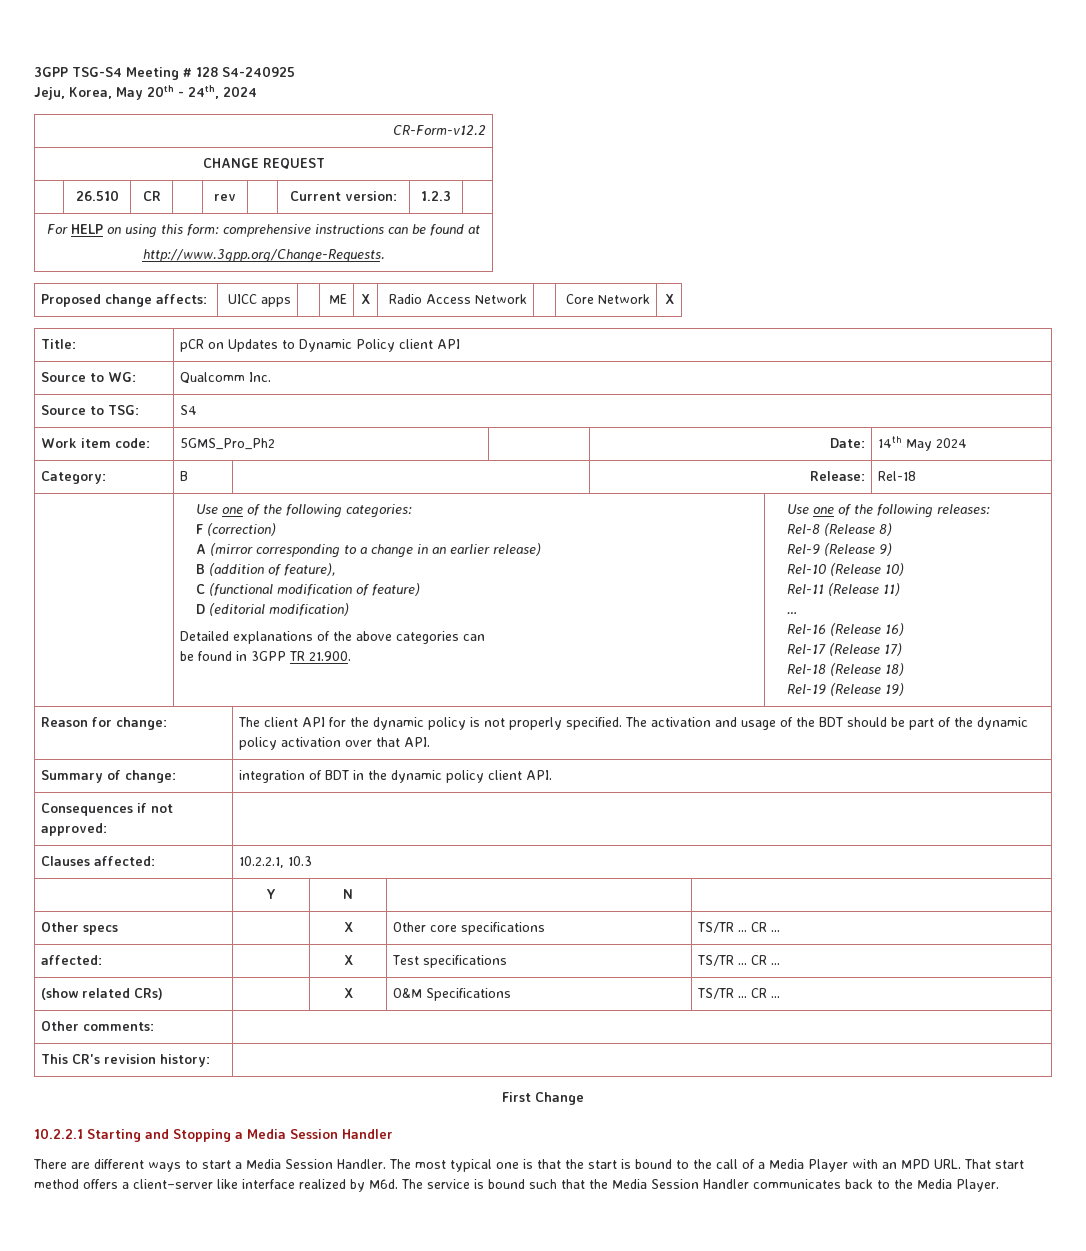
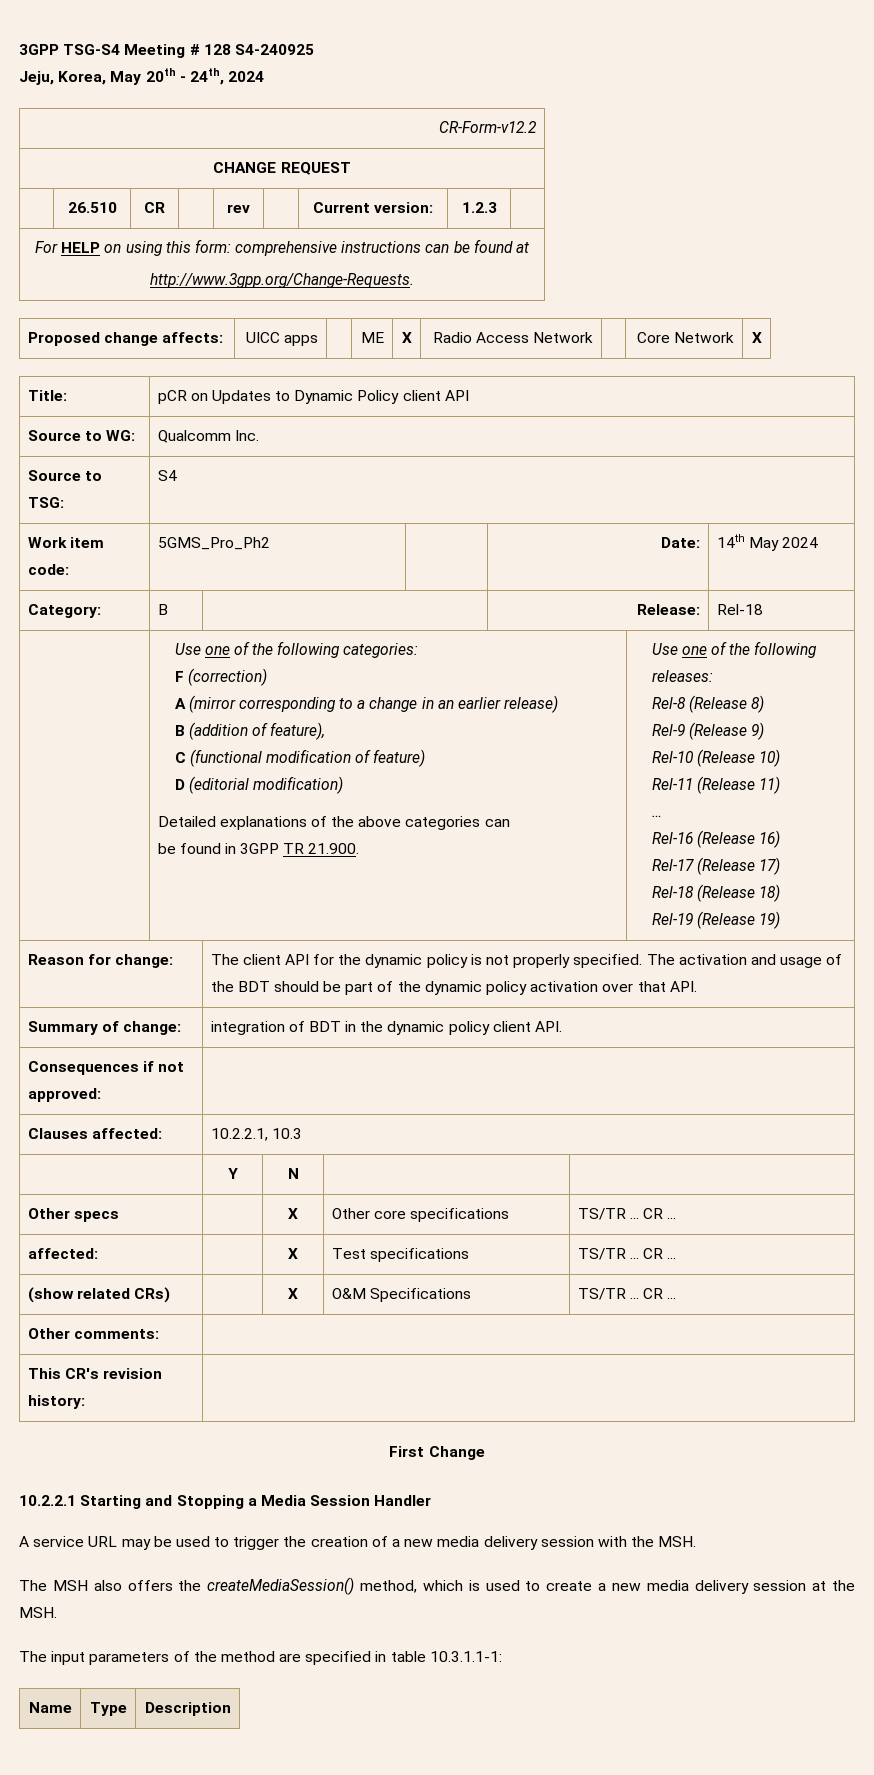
[33,1159,1024,1172] [34,1179,999,1192] There are different ways to start a Media Session Handler. The most typical one is that the start is bound to the call of a Media Player with an MPD URL. That start method offers a client–server like interface realized by M6d. The service is bound such that the Media Session Handler communicates back to the Media Player. -> [19,1536,697,1550] [19,1577,856,1595] [19,1607,57,1618] [19,1651,502,1665] [28,1702,72,1713] [89,1702,127,1716] [144,1702,231,1716] A service URL may be used to trigger the creation of a new media delivery session with the MSH. // The MSH also offers the createMediaSession() method, which is used to create a new media delivery session at the MSH. // The input parameters of the method are specified in table 10.3.1.1-1: // Name | Type | Description

